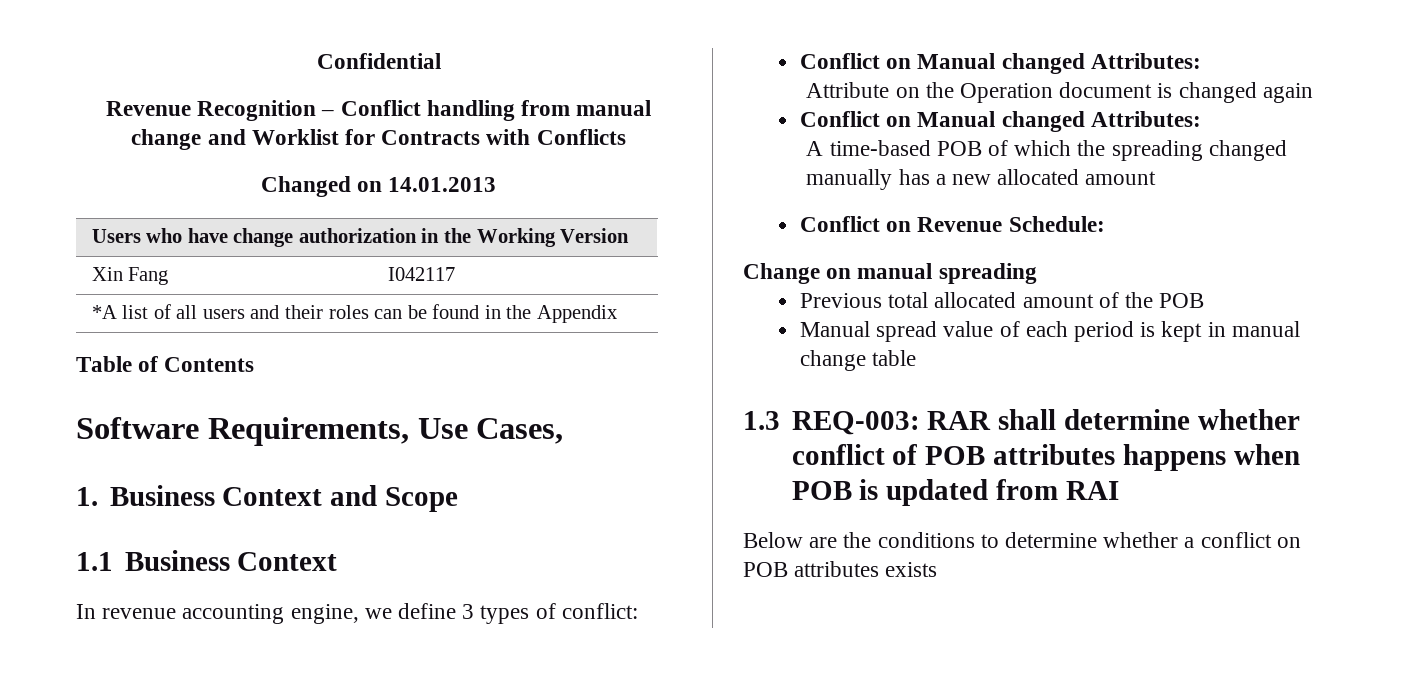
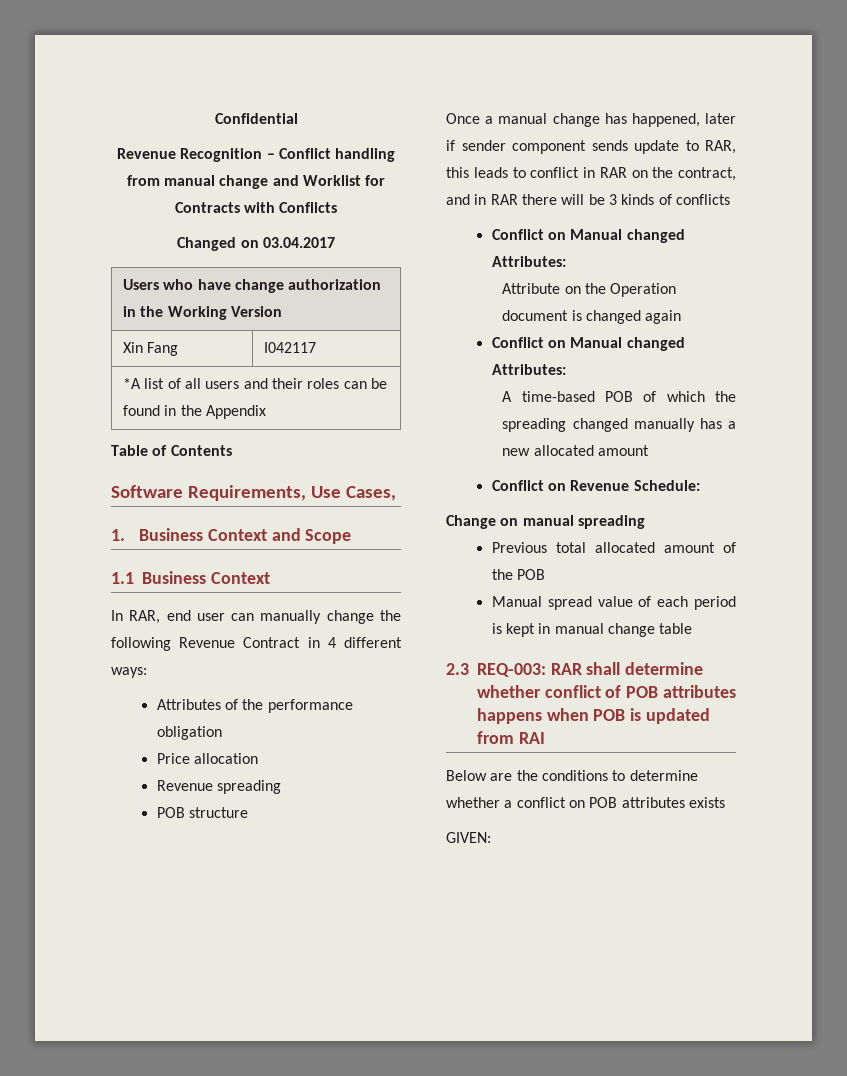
[388,177,497,192] 14.01.2013 -> [262,237,335,248] 03.04.2017
[102,603,638,624] revenue accounting engine, we define 3 types of conflict: -> [129,610,401,624] [111,637,402,651] [111,667,147,678] [156,699,353,713] [156,726,222,740] [156,753,259,764] [156,780,282,794] [156,807,249,818] [446,113,736,127] [446,140,736,154] [446,167,736,181] [446,194,730,205] RAR, end user can manually change the following Revenue Contract in 4 different ways: // Attributes of the performance obligation // Price allocation // Revenue spreading // POB structure // Once a manual change has happened, later if sender component sends update to RAR, this leads to conflict in RAR on the contract, and in RAR there will be 3 kinds of conflicts
[743,411,780,430] 1.3 -> [446,663,469,675] 2.3
(938, 569) none -> [446,832,491,843] // GIVEN:

